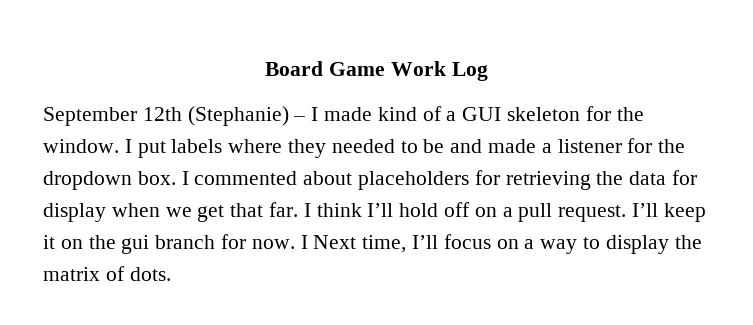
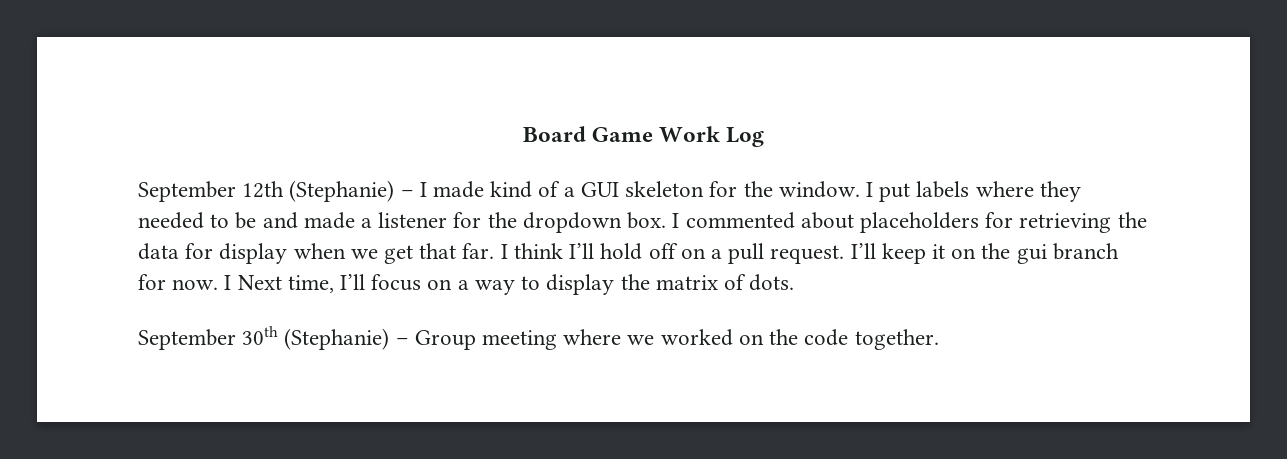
(171, 274) none -> [138,326,939,350] // September 30th (Stephanie) – Group meeting where we worked on the code together.

